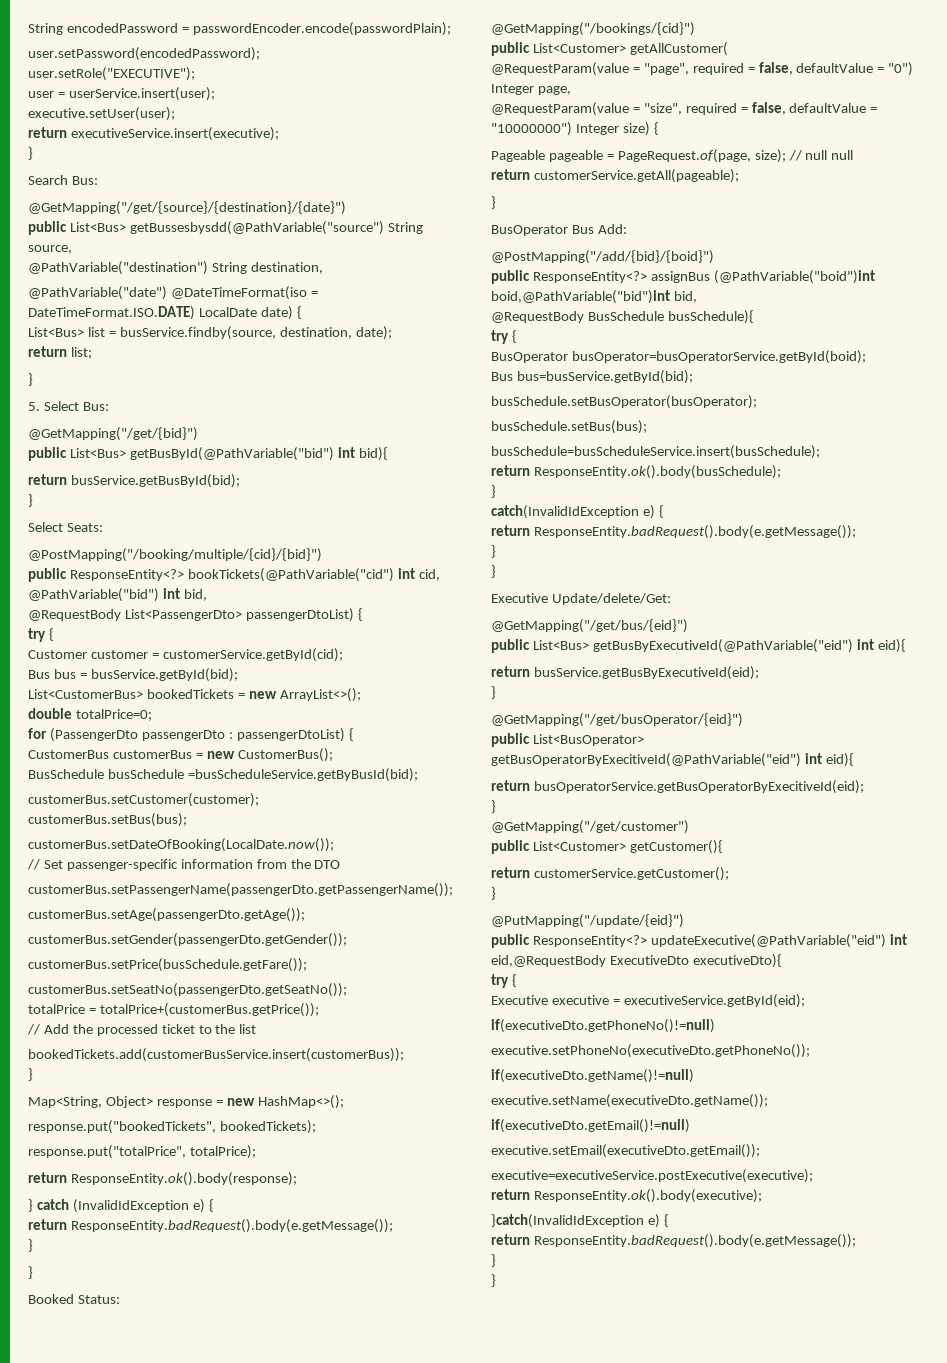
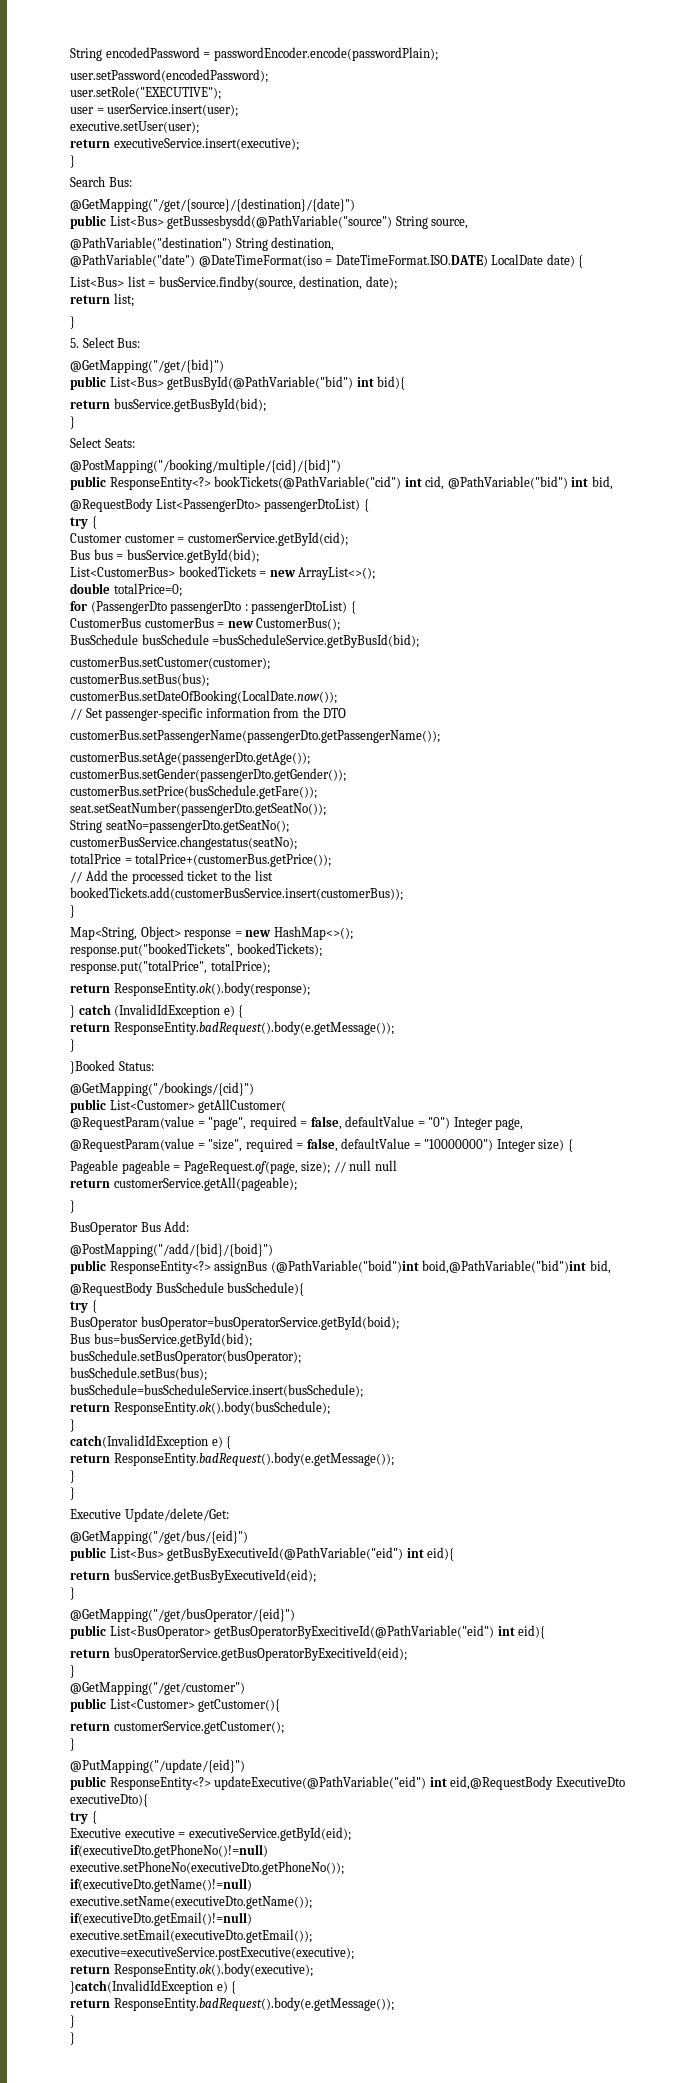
[28,983,347,997] customerBus.setSeatNo(passengerDto.getSeatNo()); -> [70,802,326,816] [70,820,289,833] [70,836,297,850] seat.setSeatNumber(passengerDto.getSeatNo()); // String seatNo=passengerDto.getSeatNo(); // customerBusService.changestatus(seatNo);
[28,1266,33,1279] [28,1294,74,1304] } // Booked -> [70,1060,115,1074] }Booked

